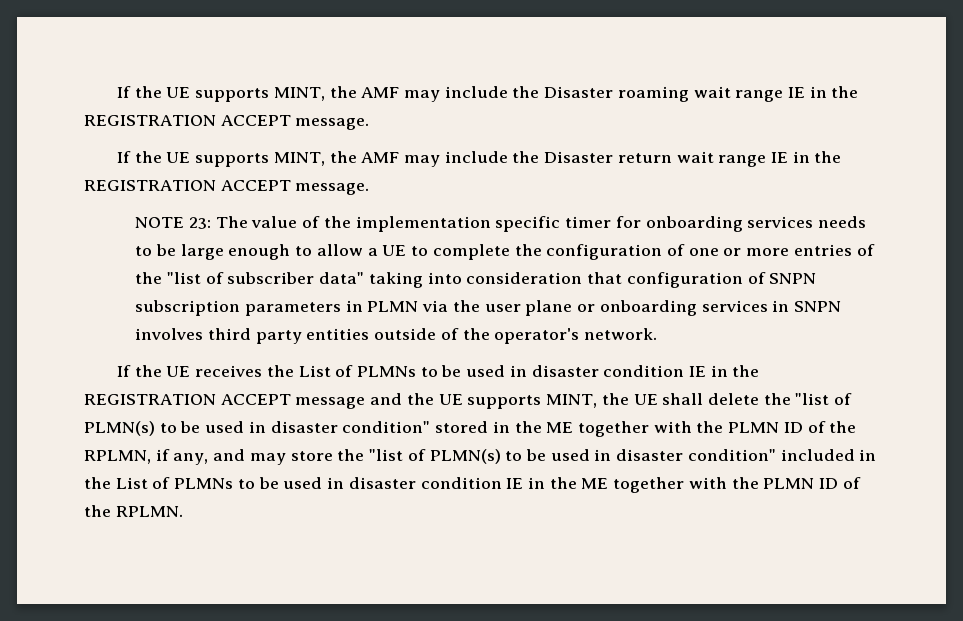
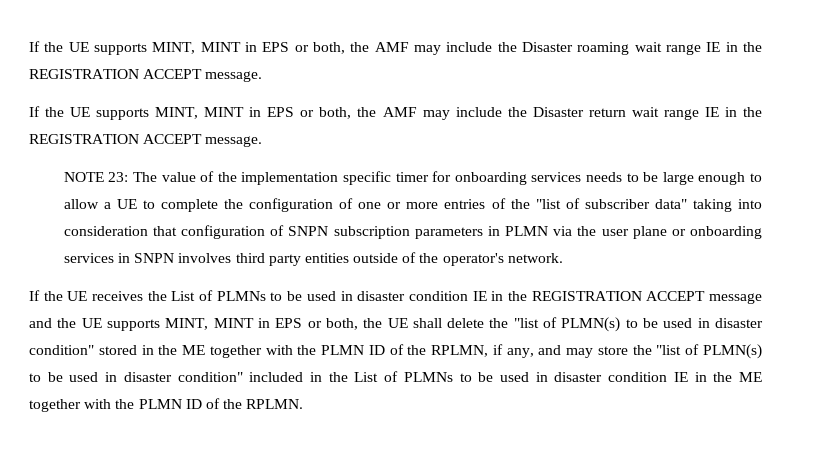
[116,86,325,102] If the UE supports MINT, -> [29,41,345,55] If the UE supports MINT, MINT in EPS or both,
(325, 159) none -> [204,107,352,119] MINT in EPS or both,
(598, 401) none -> [213,318,358,330] MINT in EPS or both,

